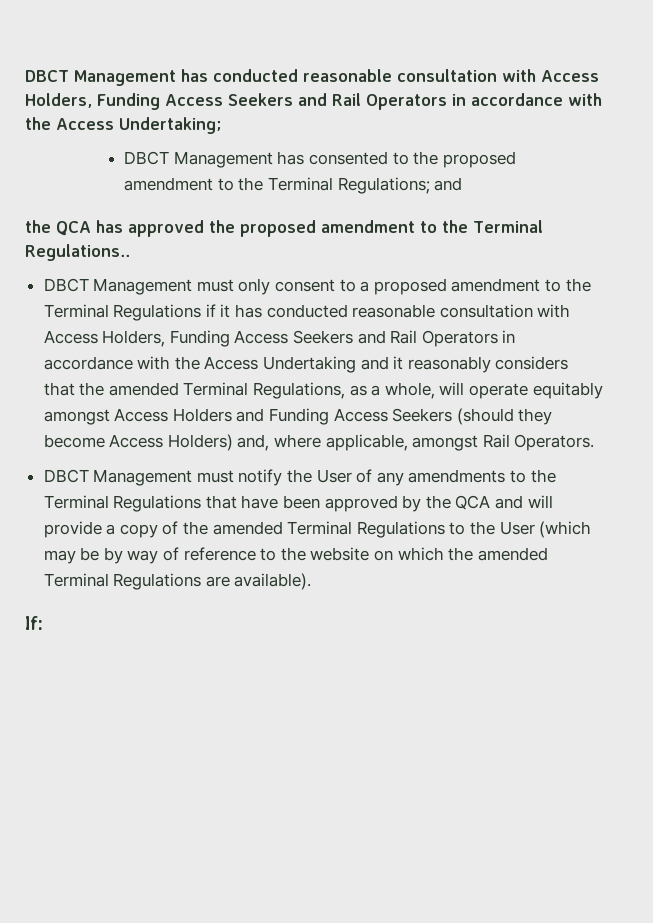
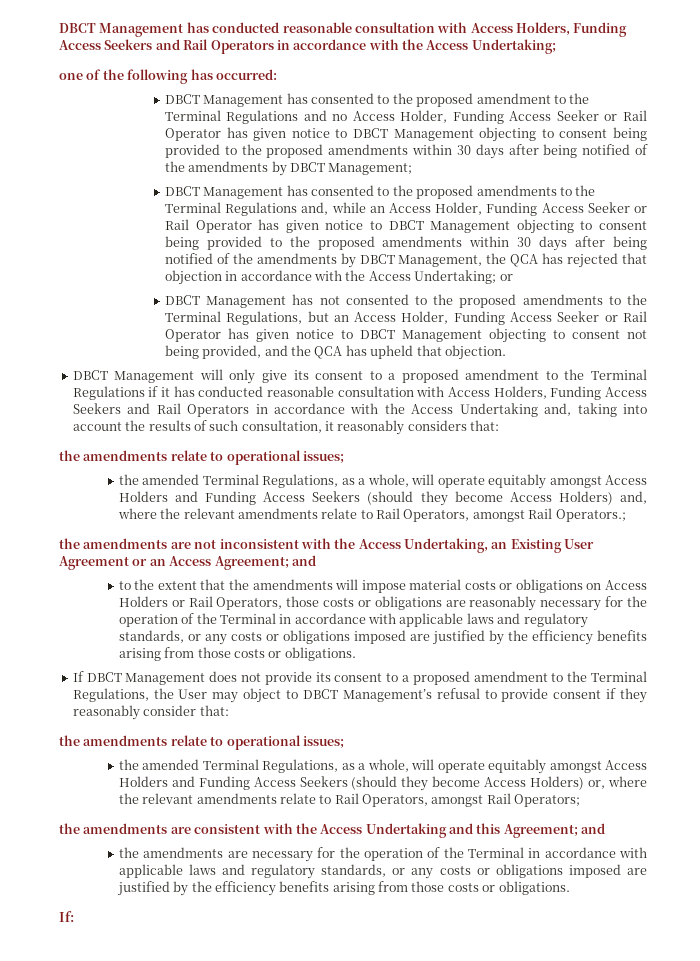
(221, 125) none -> [59,69,277,84] // one of the following has occurred:
[337,177,463,194] [25,220,543,237] [25,244,130,261] [43,278,271,295] Regulations; and // the QCA has approved the proposed amendment to the Terminal Regulations.. // DBCT Management must only -> [226,110,648,124] [164,127,647,142] [164,144,649,159] [164,161,413,176] [164,185,596,199] [164,202,647,216] [164,219,647,234] [164,236,647,251] [164,253,647,268] [164,270,513,285] [164,294,647,308] [164,311,647,325] [164,328,648,343] [164,345,506,360] [72,369,309,384] Regulations and no Access Holder, Funding Access Seeker or Rail Operator has given notice to DBCT Management objecting to consent being provided to the proposed amendments within 30 days after being notified of the amendments by DBCT Management; // DBCT Management has consented to the proposed amendments to the Terminal Regulations and, while an Access Holder, Funding Access Seeker or Rail Operator has given notice to DBCT Management objecting to consent being provided to the proposed amendments within 30 days after being notified of the amendments by DBCT Management, the QCA has rejected that objection in accordance with the Access Undertaking; or // DBCT Management has not consented to the proposed amendments to the Terminal Regulations, but an Access Holder, Funding Access Seeker or Rail Operator has given notice to DBCT Management objecting to consent not being provided, and the QCA has upheld that objection. // DBCT Management will only give its
[360,356,569,373] [43,382,75,396] and it reasonably considers that -> [544,403,647,417] [72,420,500,435] [59,450,344,465] and, taking into account the results of such consultation, it reasonably considers that: // the amendments relate to operational issues; //
[325,434,595,451] [43,469,556,486] [43,495,553,512] [43,521,592,538] [43,547,548,564] [43,573,312,590] applicable, amongst Rail Operators. // DBCT Management must notify the User of any amendments to the Terminal Regulations that have been approved by the QCA and will provide a copy of the amended Terminal Regulations to the User (which may be by way of reference to the website on which the amended Terminal Regulations are available). -> [160,508,626,522] [59,538,595,553] [59,555,316,570] [118,579,647,593] [118,596,647,611] [118,613,588,628] [118,630,647,645] [118,647,356,661] [72,671,648,685] [72,688,648,703] [72,705,229,720] [59,735,344,750] [118,759,648,774] [118,776,647,791] [118,793,581,807] [59,823,606,838] [118,847,647,862] [118,864,647,879] [117,881,570,896] the relevant amendments relate to Rail Operators, amongst Rail Operators.; // the amendments are not inconsistent with the Access Undertaking, an Existing User Agreement or an Access Agreement; and // to the extent that the amendments will impose material costs or obligations on Access Holders or Rail Operators, those costs or obligations are reasonably necessary for the operation of the Terminal in accordance with applicable laws and regulatory standards, or any costs or obligations imposed are justified by the efficiency benefits arising from those costs or obligations. // If DBCT Management does not provide its consent to a proposed amendment to the Terminal Regulations, the User may object to DBCT Management’s refusal to provide consent if they reasonably consider that: // the amendments relate to operational issues; // the amended Terminal Regulations, as a whole, will operate equitably amongst Access Holders and Funding Access Seekers (should they become Access Holders) or, where the relevant amendments relate to Rail Operators, amongst Rail Operators; // the amendments are consistent with the Access Undertaking and this Agreement; and // the amendments are necessary for the operation of the Terminal in accordance with applicable laws and regulatory standards, or any costs or obligations imposed are justified by the efficiency benefits arising from those costs or obligations.

